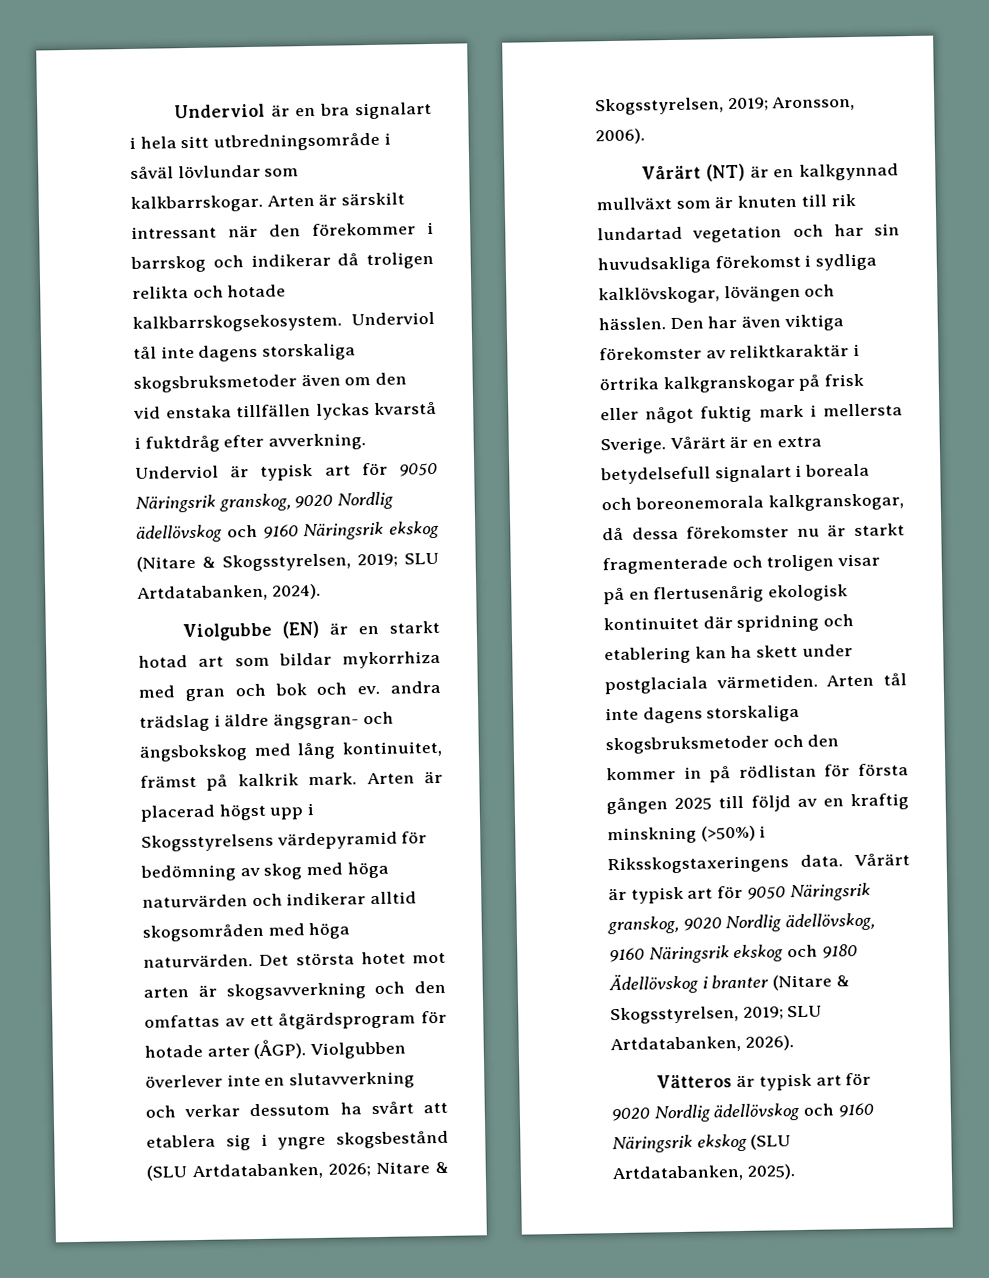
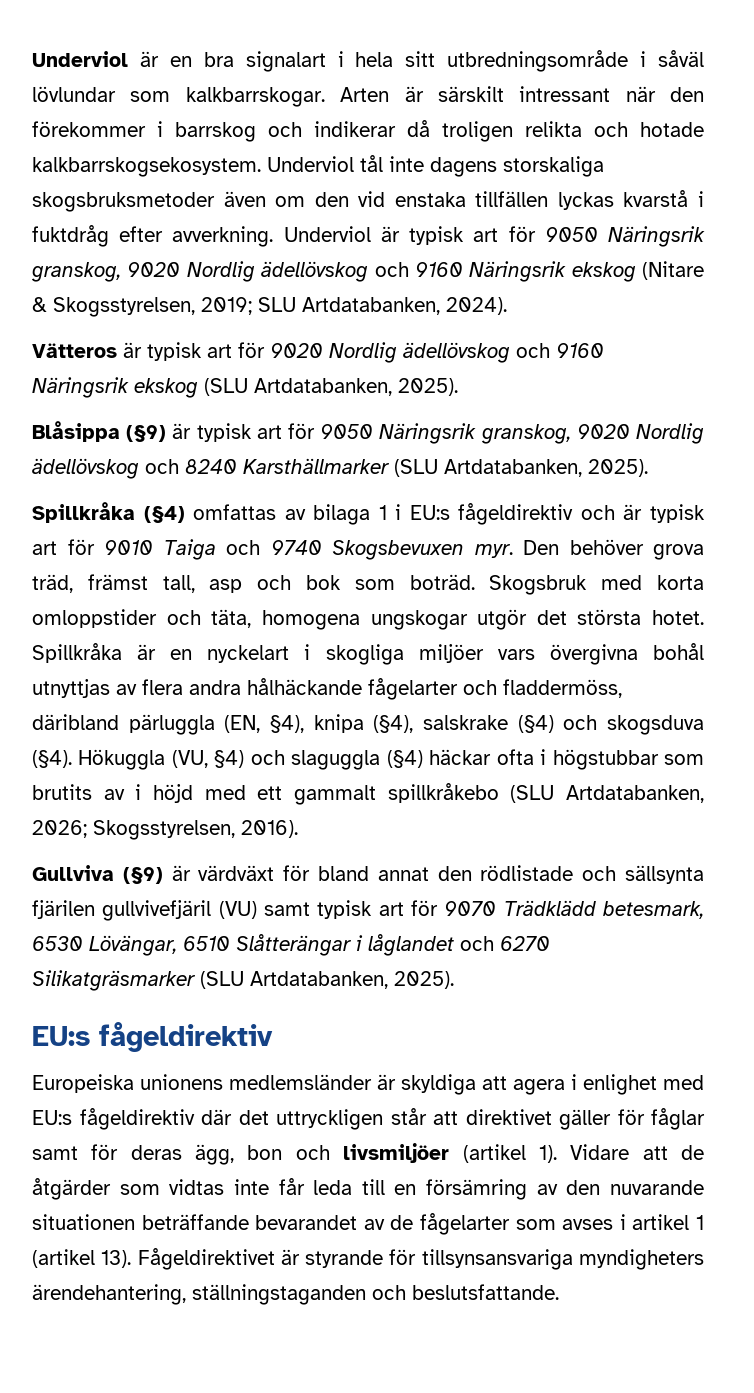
[182,620,440,642] [138,650,441,669] [138,680,441,702] [139,711,394,732] [139,740,442,762] [140,770,443,791] [140,803,315,822] [141,831,428,852] [140,861,389,882] [142,891,418,908] [142,922,351,942] [143,951,446,968] [143,980,446,1001] [144,1010,447,1030] [144,1039,407,1060] [145,1071,416,1090] [145,1101,448,1118] [146,1130,449,1151] [146,1161,449,1181] [595,95,856,116] [595,128,645,145] [641,163,899,182] [596,193,856,211] [597,223,900,243] [597,253,878,275] [598,284,836,305] [598,314,844,332] [599,343,861,361] [599,373,865,394] [600,403,903,424] [600,435,822,455] [600,463,871,485] [601,493,904,512] [602,523,905,541] [602,553,881,575] [603,584,849,605] [603,614,855,632] [604,644,853,665] [604,673,907,695] [605,704,801,724] [605,734,840,755] [606,763,909,783] [606,793,909,815] [607,825,767,845] [607,853,910,875] [608,882,871,904] [607,912,876,935] [609,944,858,964] [608,972,850,995] [610,1005,823,1025] [610,1035,794,1054] // Violgubbe (EN) är en starkt hotad art som bildar mykorrhiza med gran och bok och ev. andra trädslag i äldre ängsgran- och ängsbokskog med lång kontinuitet, främst på kalkrik mark. Arten är placerad högst upp i Skogsstyrelsens värdepyramid för bedömning av skog med höga naturvärden och indikerar alltid skogsområden med höga naturvärden. Det största hotet mot arten är skogsavverkning och den omfattas av ett åtgärdsprogram för hotade arter (ÅGP). Violgubben överlever inte en slutavverkning och verkar dessutom ha svårt att etablera sig i yngre skogsbestånd (SLU Artdatabanken, 2026; Nitare & Skogsstyrelsen, 2019; Aronsson, 2006). // Vårärt (NT) är en kalkgynnad mullväxt som är knuten till rik lundartad vegetation och har sin huvudsakliga förekomst i sydliga kalklövskogar, lövängen och hässlen. Den har även viktiga förekomster av reliktkaraktär i örtrika kalkgranskogar på frisk eller något fuktig mark i mellersta Sverige. Vårärt är en extra betydelsefull signalart i boreala och boreonemorala kalkgranskogar, då dessa förekomster nu är starkt fragmenterade och troligen visar på en flertusenårig ekologisk kontinuitet där spridning och etablering kan ha skett under postglaciala värmetiden. Arten tål inte dagens storskaliga skogsbruksmetoder och den kommer in på rödlistan för första gången 2025 till följd av en kraftig minskning (>50%) i Riksskogstaxeringens data. Vårärt är typisk art för 9050 Näringsrik granskog, 9020 Nordlig ädellövskog, 9160 Näringsrik ekskog och 9180 Ädellövskog i branter (Nitare & Skogsstyrelsen, 2019; SLU Artdatabanken, 2026). -> (507, 306) none
(795, 1172) none -> [32,421,704,444] [32,458,648,479] [32,502,705,525] [32,539,704,560] [32,574,704,595] [32,609,704,630] [32,643,704,665] [32,678,622,700] [32,714,704,735] [32,749,704,770] [32,783,704,805] [32,820,298,840] [32,865,704,884] [32,900,704,921] [32,934,550,956] [32,970,454,991] [32,1022,273,1052] [32,1074,704,1095] [32,1108,705,1130] [32,1143,705,1165] [32,1178,704,1200] [32,1213,705,1235] [32,1248,705,1270] [32,1284,559,1305] // Blåsippa (§9) är typisk art för 9050 Näringsrik granskog, 9020 Nordlig ädellövskog och 8240 Karsthällmarker (SLU Artdatabanken, 2025). // Spillkråka (§4) omfattas av bilaga 1 i EU:s fågeldirektiv och är typisk art för 9010 Taiga och 9740 Skogsbevuxen myr. Den behöver grova träd, främst tall, asp och bok som boträd. Skogsbruk med korta omloppstider och täta, homogena ungskogar utgör det största hotet. Spillkråka är en nyckelart i skogliga miljöer vars övergivna bohål utnyttjas av flera andra hålhäckande fågelarter och fladdermöss, däribland pärluggla (EN, §4), knipa (§4), salskrake (§4) och skogsduva (§4). Hökuggla (VU, §4) och slaguggla (§4) häckar ofta i högstubbar som brutits av i höjd med ett gammalt spillkråkebo (SLU Artdatabanken, 2026; Skogsstyrelsen, 2016). // Gullviva (§9) är värdväxt för bland annat den rödlistade och sällsynta fjärilen gullvivefjäril (VU) samt typisk art för 9070 Trädklädd betesmark, 6530 Lövängar, 6510 Slåtterängar i låglandet och 6270 Silikatgräsmarker (SLU Artdatabanken, 2025). // EU:s fågeldirektiv // Europeiska unionens medlemsländer är skyldiga att agera i enlighet med EU:s fågeldirektiv där det uttryckligen står att direktivet gäller för fåglar samt för deras ägg, bon och livsmiljöer (artikel 1). Vidare att de åtgärder som vidtas inte får leda till en försämring av den nuvarande situationen beträffande bevarandet av de fågelarter som avses i artikel 1 (artikel 13). Fågeldirektivet är styrande för tillsynsansvariga myndigheters ärendehantering, ställningstaganden och beslutsfattande.

